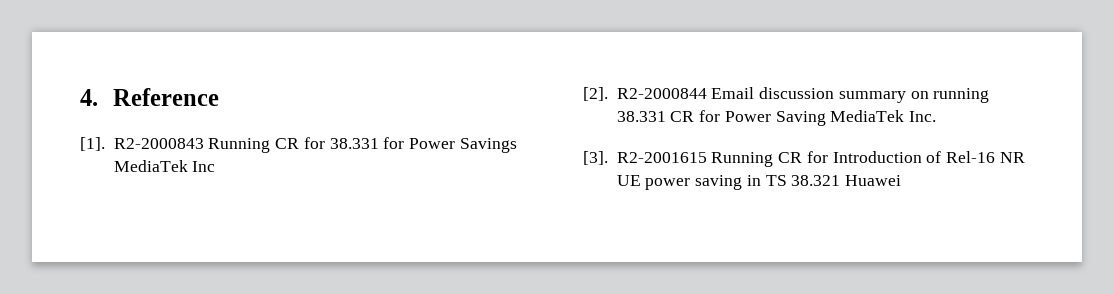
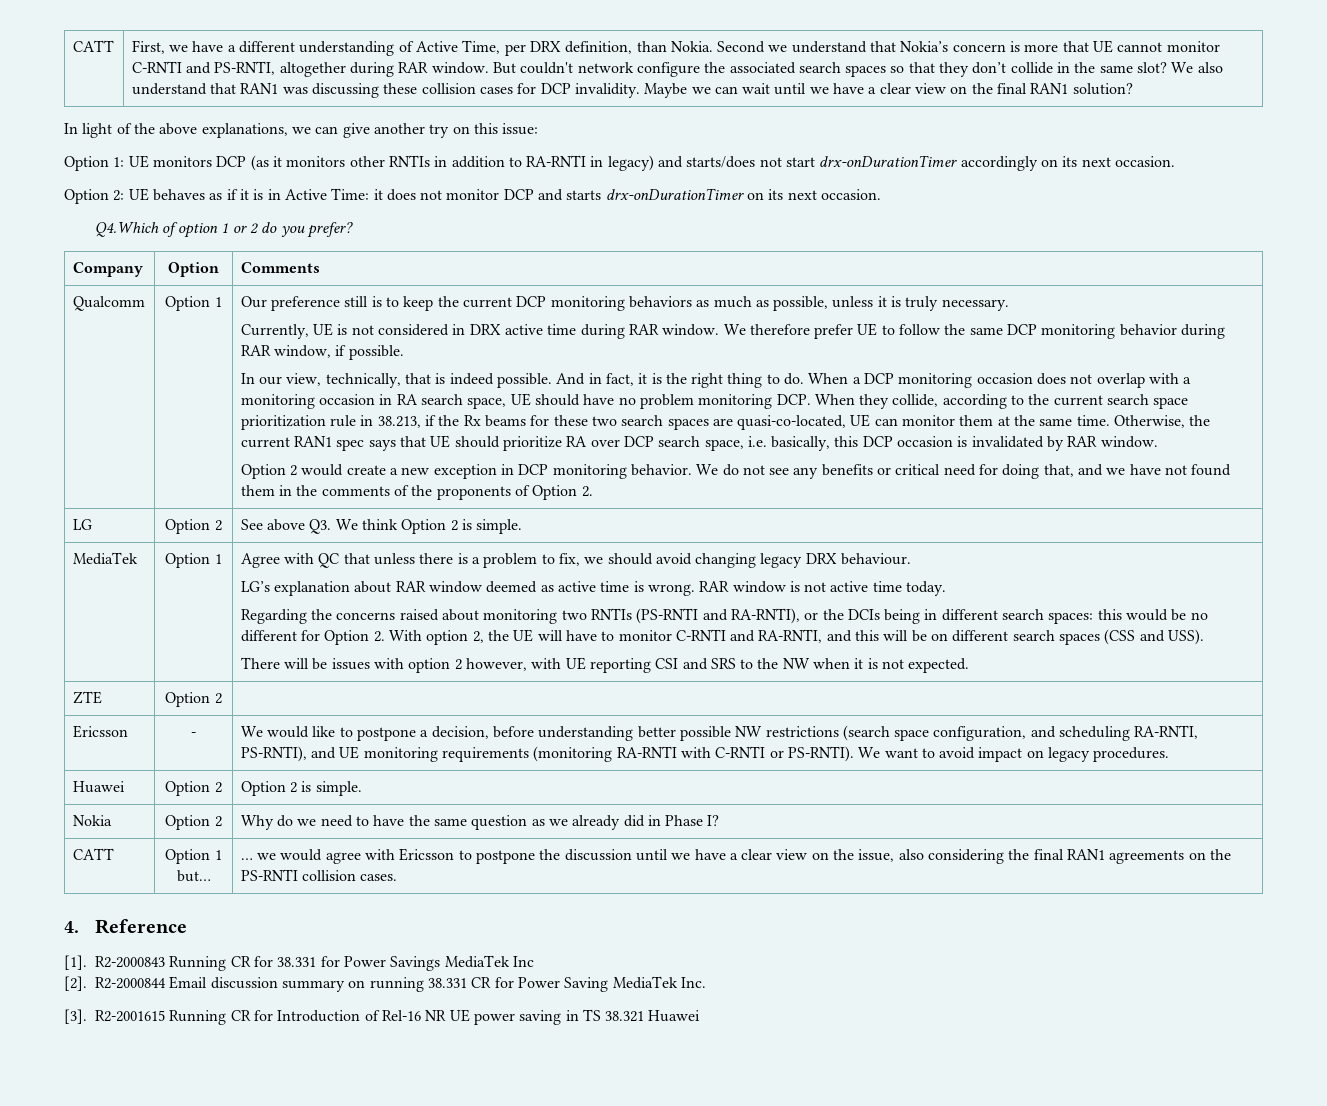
(80, 97) none -> [72,40,114,52] [131,40,1220,56] [131,61,1223,77] [131,83,1133,98] [64,123,539,138] [64,155,1176,171] [64,188,882,204] [94,222,354,238] [72,262,143,277] [168,262,219,277] [240,262,320,273] [72,296,145,311] [165,296,222,311] [240,296,1009,311] [240,323,1226,339] [240,345,404,360] [240,373,1192,388] [240,393,1189,409] [240,414,1211,430] [240,435,1158,451] [240,464,1232,479] [240,485,593,500] [72,519,92,530] [165,519,222,534] [240,519,523,534] [72,552,138,565] [165,553,222,568] [240,553,912,568] [240,581,947,596] [240,608,1208,624] [240,629,1204,645] [240,657,970,673] [72,691,102,704] [165,692,222,707] [72,725,128,738] [191,732,196,737] [240,725,1199,741] [240,746,1170,762] [72,781,125,793] [165,781,222,796] [240,781,362,796] [72,815,112,826] [165,815,222,830] [240,815,720,830] [72,848,114,860] [165,849,222,864] [176,870,211,882] [240,848,1231,864] [240,869,398,881] CATT | First, we have a different understanding of Active Time, per DRX definition, than Nokia. Second we understand that Nokia’s concern is more that UE cannot monitor C-RNTI and PS-RNTI, altogether during RAR window. But couldn't network configure the associated search spaces so that they don’t collide in the same slot? We also understand that RAN1 was discussing these collision cases for DCP invalidity. Maybe we can wait until we have a clear view on the final RAN1 solution? // In light of the above explanations, we can give another try on this issue: // Option 1: UE monitors DCP (as it monitors other RNTIs in addition to RA-RNTI in legacy) and starts/does not start drx-onDurationTimer accordingly on its next occasion. // Option 2: UE behaves as if it is in Active Time: it does not monitor DCP and starts drx-onDurationTimer on its next occasion. // Q4.Which of option 1 or 2 do you prefer? // Company | Option | Comments // Qualcomm | Option 1 | Our preference still is to keep the current DCP monitoring behaviors as much as possible, unless it is truly necessary. // Currently, UE is not considered in DRX active time during RAR window. We therefore prefer UE to follow the same DCP monitoring behavior during RAR window, if possible. // In our view, technically, that is indeed possible. And in fact, it is the right thing to do. When a DCP monitoring occasion does not overlap with a monitoring occasion in RA search space, UE should have no problem monitoring DCP. When they collide, according to the current search space prioritization rule in 38.213, if the Rx beams for these two search spaces are quasi-co-located, UE can monitor them at the same time. Otherwise, the current RAN1 spec says that UE should prioritize RA over DCP search space, i.e. basically, this DCP occasion is invalidated by RAR window. // Option 2 would create a new exception in DCP monitoring behavior. We do not see any benefits or critical need for doing that, and we have not found them in the comments of the proponents of Option 2. // LG | Option 2 | See above Q3. We think Option 2 is simple. // MediaTek | Option 1 | Agree with QC that unless there is a problem to fix, we should avoid changing legacy DRX behaviour. // LG’s explanation about RAR window deemed as active time is wrong. RAR window is not active time today. // Regarding the concerns raised about monitoring two RNTIs (PS-RNTI and RA-RNTI), or the DCIs being in different search spaces: this would be no different for Option 2. With option 2, the UE will have to monitor C-RNTI and RA-RNTI, and this will be on different search spaces (CSS and USS). // There will be issues with option 2 however, with UE reporting CSI and SRS to the NW when it is not expected. // ZTE | Option 2 | // Ericsson | - | We would like to postpone a decision, before understanding better possible NW restrictions (search space configuration, and scheduling RA-RNTI, PS-RNTI), and UE monitoring requirements (monitoring RA-RNTI with C-RNTI or PS-RNTI). We want to avoid impact on legacy procedures. // Huawei | Option 2 | Option 2 is simple. // Nokia | Option 2 | Why do we need to have the same question as we already did in Phase I? // CATT | Option 1 but… | … we would agree with Ericsson to postpone the discussion until we have a clear view on the issue, also considering the final RAN1 agreements on the PS-RNTI collision cases. //

